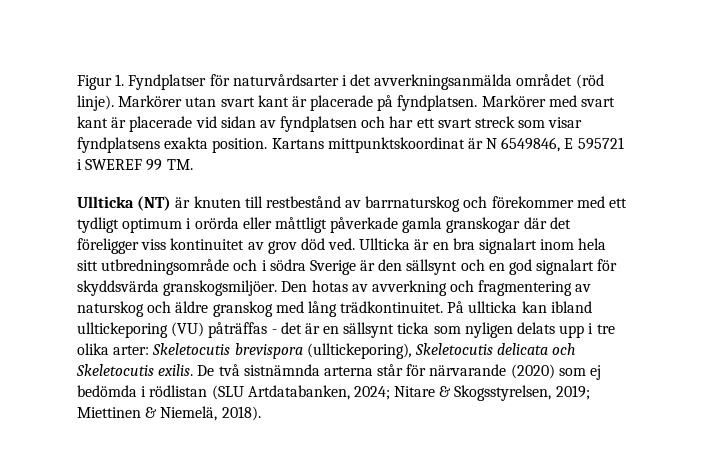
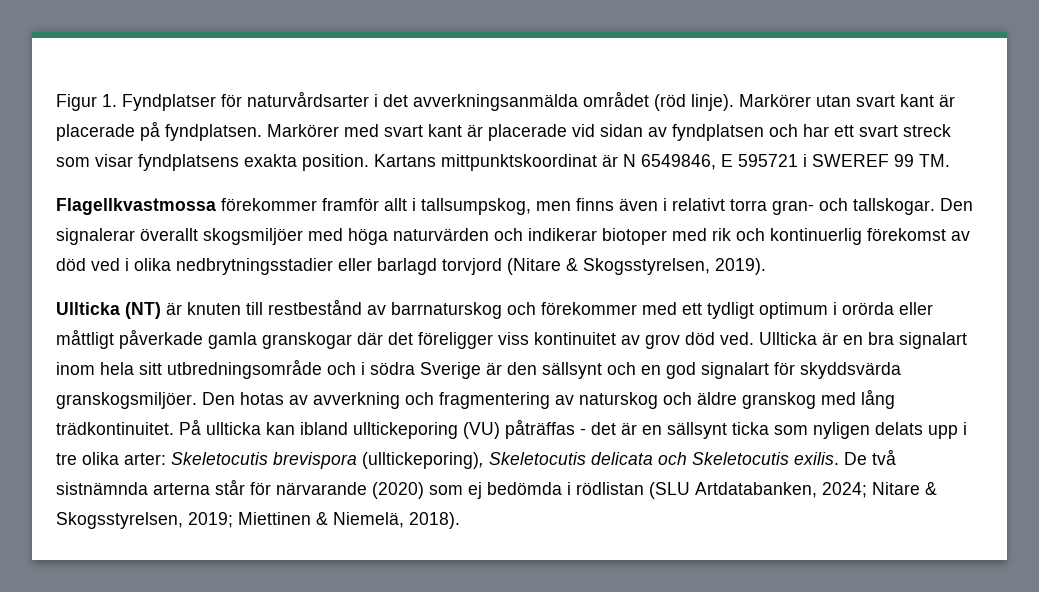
(193, 164) none -> [56,198,973,215] [56,228,970,245] [56,258,766,275] // Flagellkvastmossa förekommer framför allt i tallsumpskog, men finns även i relativt torra gran- och tallskogar. Den signalerar överallt skogsmiljöer med höga naturvärden och indikerar biotoper med rik och kontinuerlig förekomst av död ved i olika nedbrytningsstadier eller barlagd torvjord (Nitare & Skogsstyrelsen, 2019).

